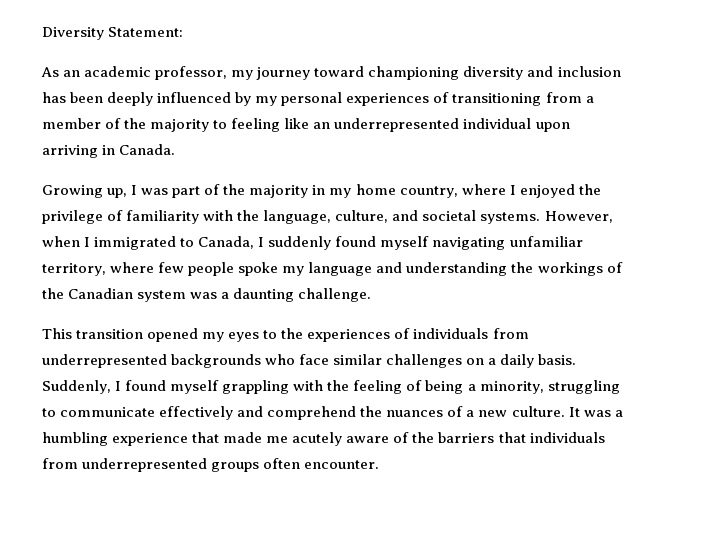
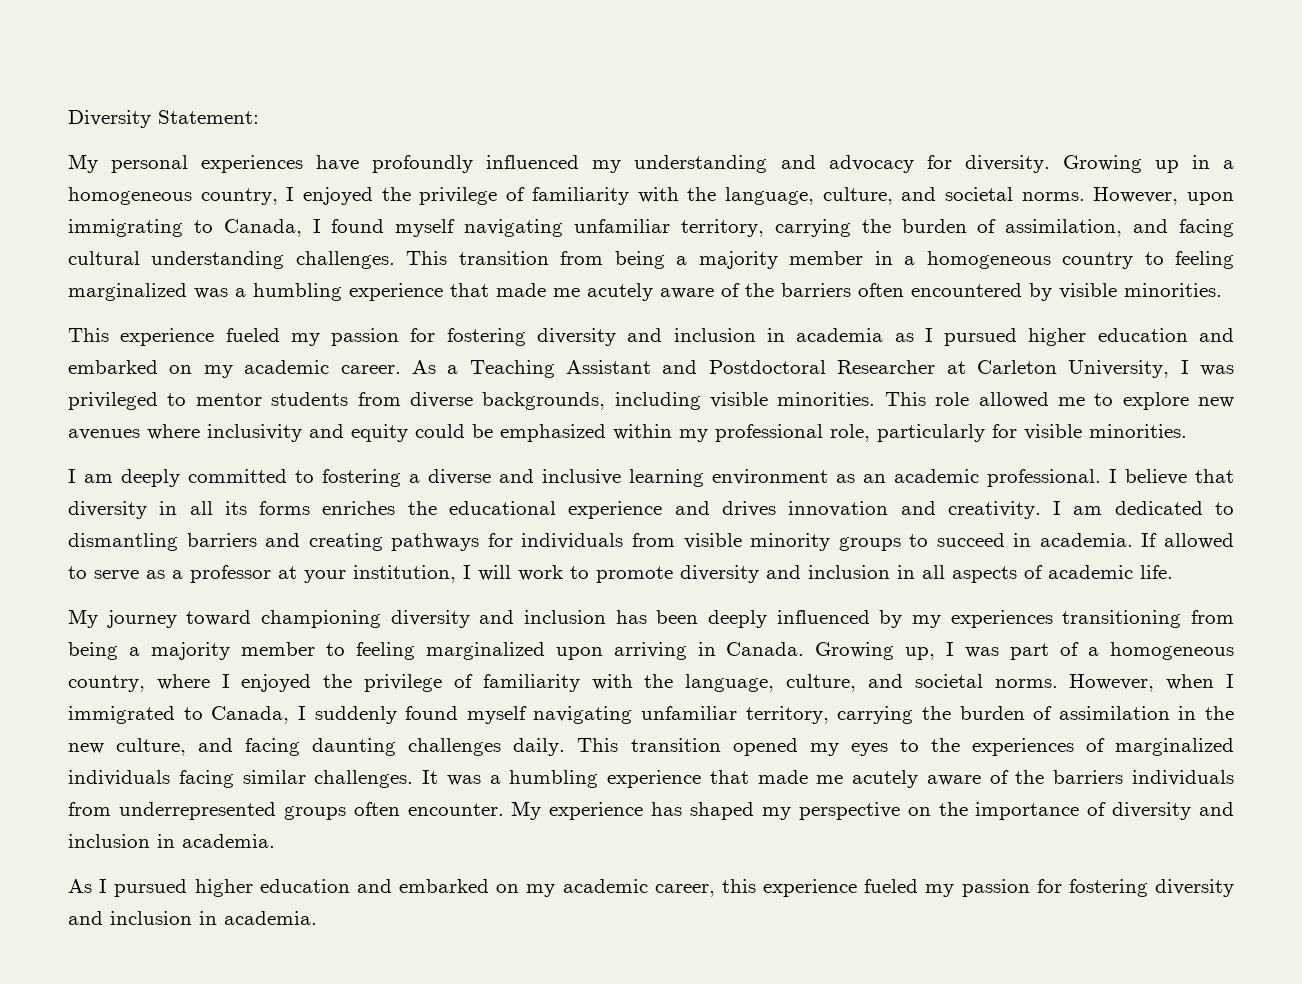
[41,66,254,80] As an academic professor, my -> [68,154,1234,173] [68,187,1234,205] [68,219,1234,237] [68,251,1235,269] [68,283,1222,301] [68,328,1234,346] [68,360,1234,378] [68,392,1234,410] [68,424,1187,442] [68,469,1234,487] [68,501,1234,519] [68,533,1234,551] [68,565,1173,583] [68,609,98,628] My personal experiences have profoundly influenced my understanding and advocacy for diversity. Growing up in a homogeneous country, I enjoyed the privilege of familiarity with the language, culture, and societal norms. However, upon immigrating to Canada, I found myself navigating unfamiliar territory, carrying the burden of assimilation, and facing cultural understanding challenges. This transition from being a majority member in a homogeneous country to feeling marginalized was a humbling experience that made me acutely aware of the barriers often encountered by visible minorities. // This experience fueled my passion for fostering diversity and inclusion in academia as I pursued higher education and embarked on my academic career. As a Teaching Assistant and Postdoctoral Researcher at Carleton University, I was privileged to mentor students from diverse backgrounds, including visible minorities. This role allowed me to explore new avenues where inclusivity and equity could be emphasized within my professional role, particularly for visible minorities. // I am deeply committed to fostering a diverse and inclusive learning environment as an academic professional. I believe that diversity in all its forms enriches the educational experience and drives innovation and creativity. I am dedicated to dismantling barriers and creating pathways for individuals from visible minority groups to succeed in academia. If allowed to serve as a professor at your institution, I will work to promote diversity and inclusion in all aspects of academic life. // My
[281,92,594,106] [42,118,532,132] personal experiences of transitioning from a member of the majority to feeling like an underrepresented individual -> [950,610,1234,628] [68,642,545,660] experiences transitioning from being a majority member to feeling marginalized
(176, 149) // -> (805, 649) none
[223,184,396,198] the majority in my home -> [1088,642,1234,660] a homogeneous
[480,212,541,224] systems. -> [994,679,1058,688] norms.
[110,262,623,276] [42,288,372,302] where few people spoke my language and understanding the workings of the Canadian system was a daunting challenge. // -> [837,706,1234,724] [68,738,566,756] carrying the burden of assimilation in the new culture, and facing daunting challenges daily.
[413,328,529,339] [42,354,577,368] [42,380,620,394] [42,406,565,420] individuals from underrepresented backgrounds who face similar challenges on a daily basis. Suddenly, I found myself grappling with the feeling of being a minority, struggling to communicate effectively and comprehend the nuances of a new culture. -> [1115,738,1234,756] [68,770,414,788] marginalized individuals facing similar challenges.
[498,432,526,443] that -> (1124, 777) none
(380, 464) none -> [511,801,1234,820] [68,834,275,848] [68,879,1234,897] [68,911,317,925] My experience has shaped my perspective on the importance of diversity and inclusion in academia. // As I pursued higher education and embarked on my academic career, this experience fueled my passion for fostering diversity and inclusion in academia.

